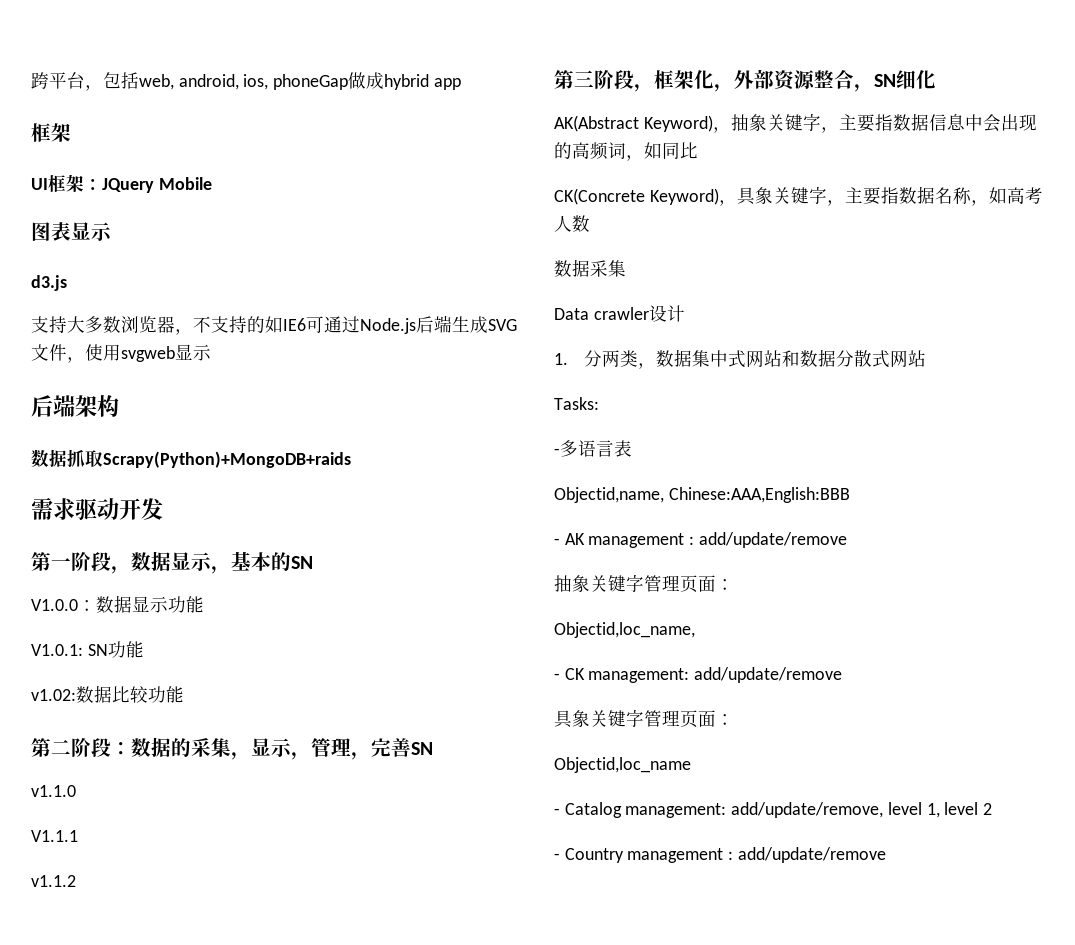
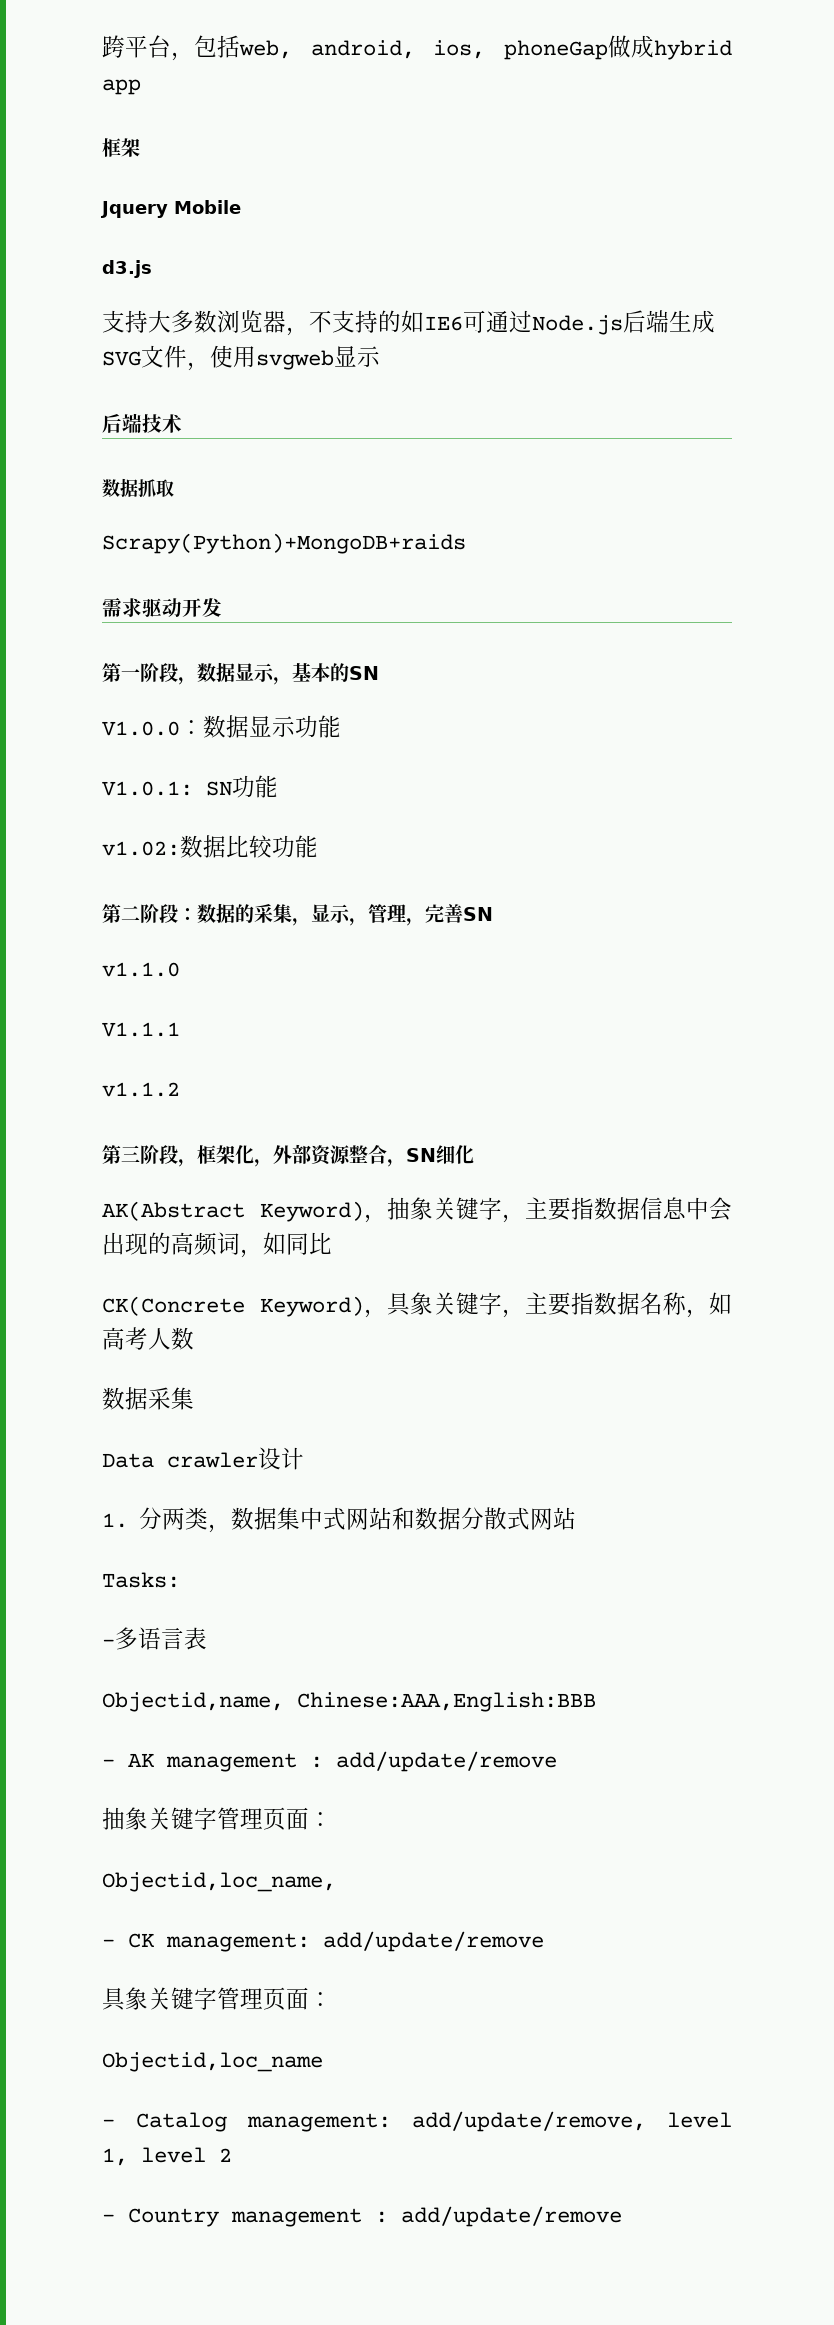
[31,174,154,193] UI框架：JQuery -> [100,201,168,218] Jquery
[31,222,112,241] // 图表显示 -> (241, 207) none
[75,395,119,417] 架构 -> [142,414,182,433] 技术
(103, 458) none -> (174, 488) //

